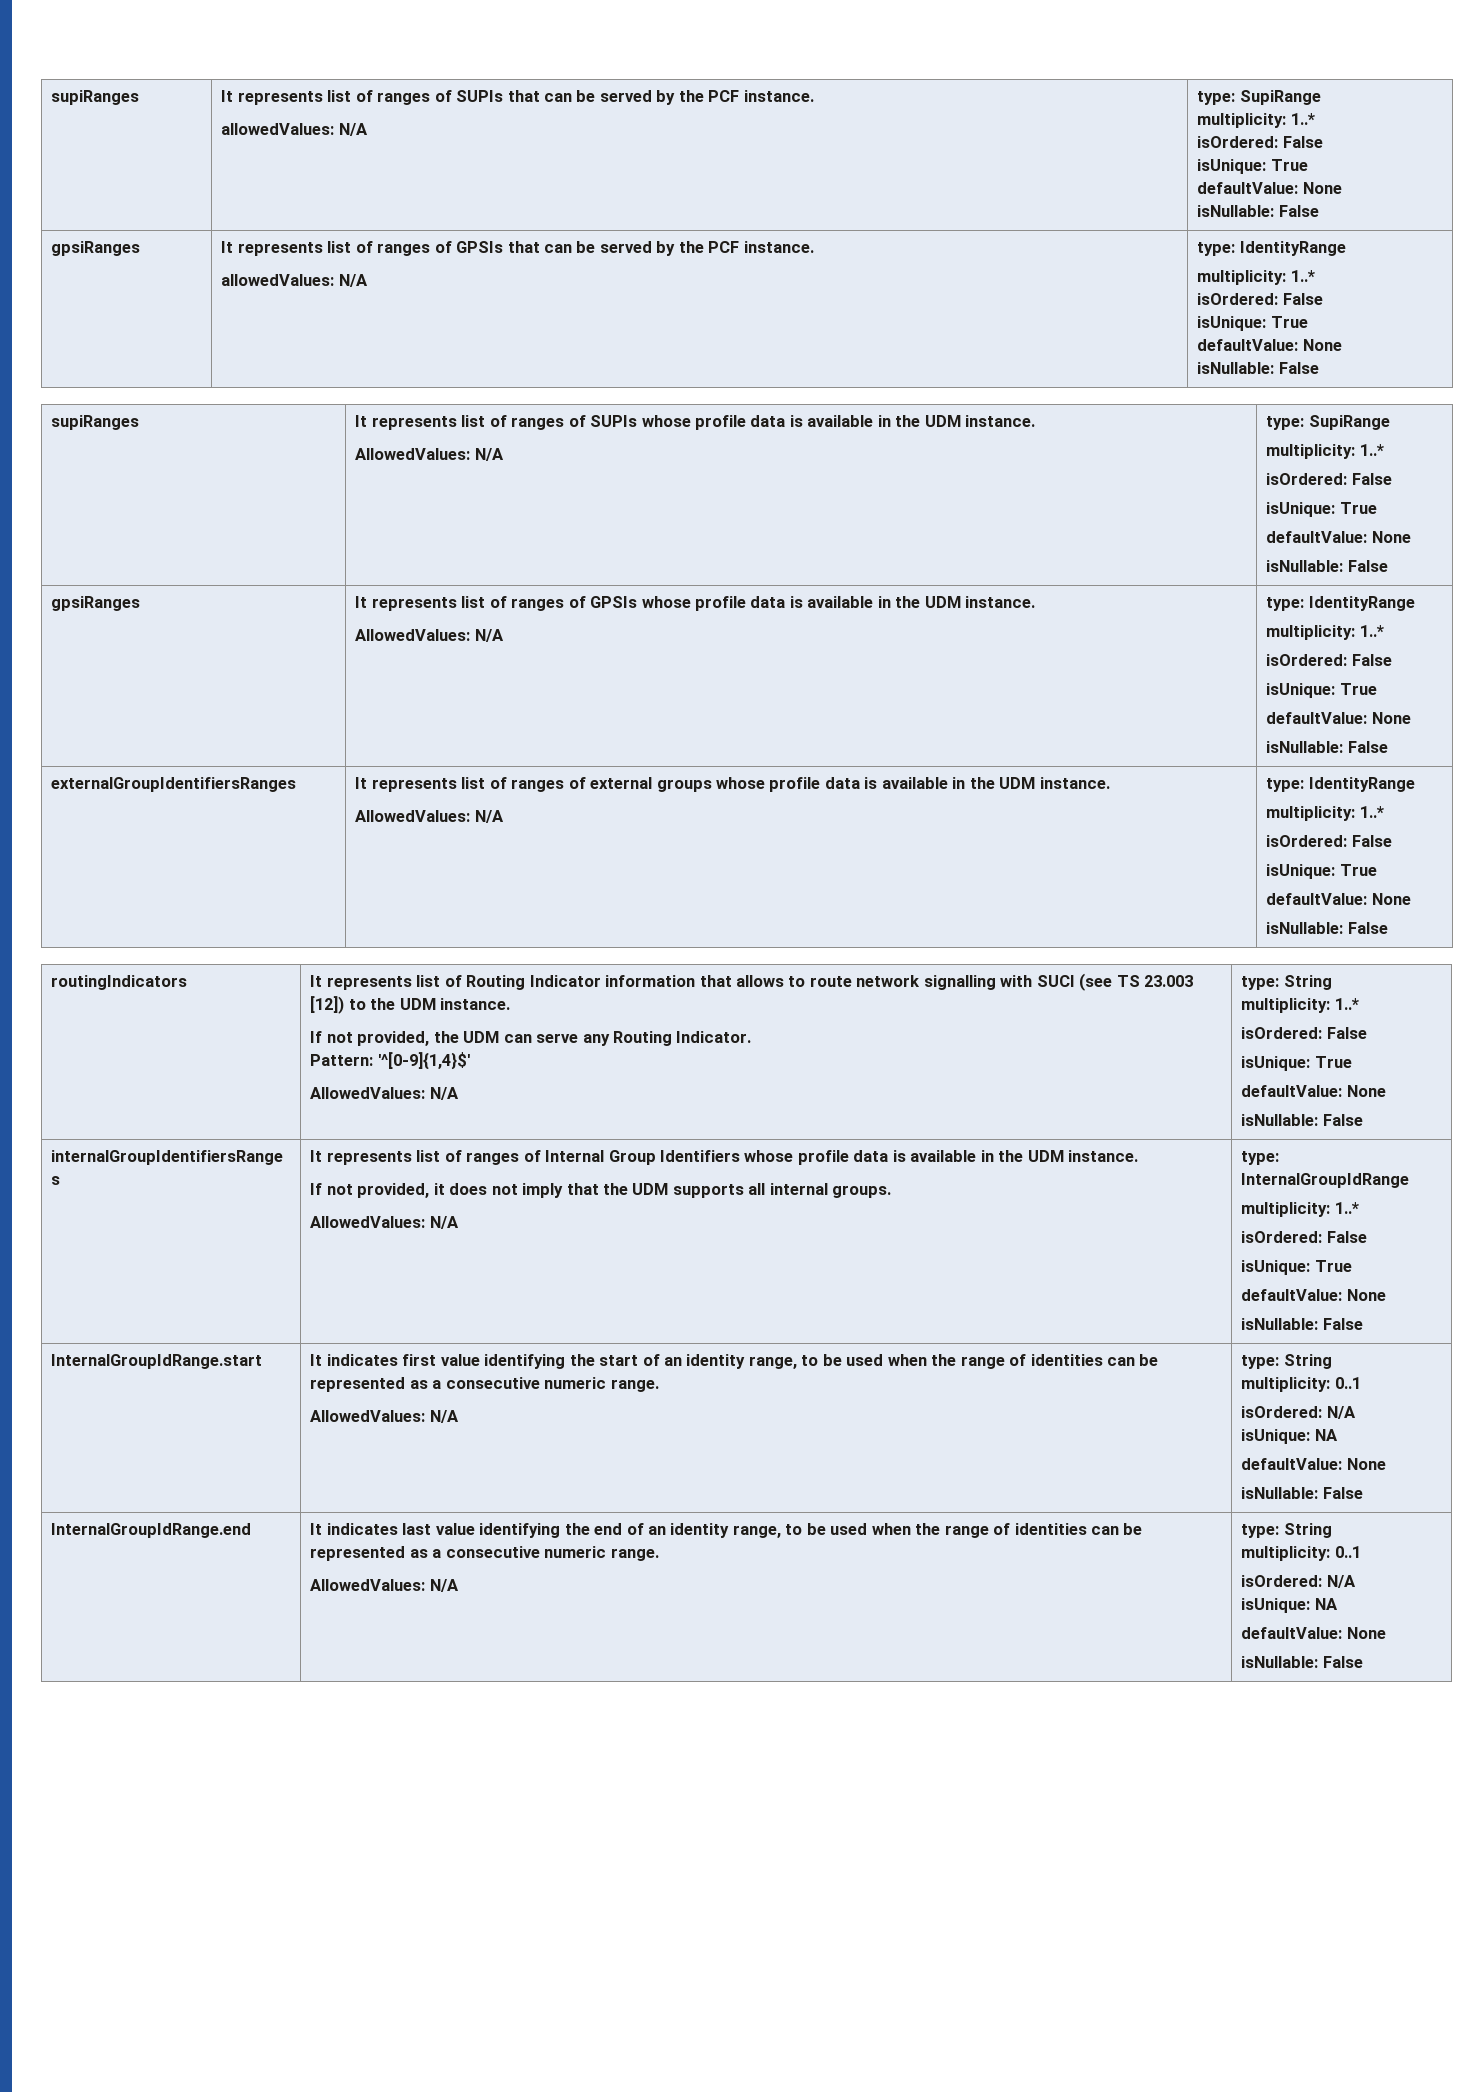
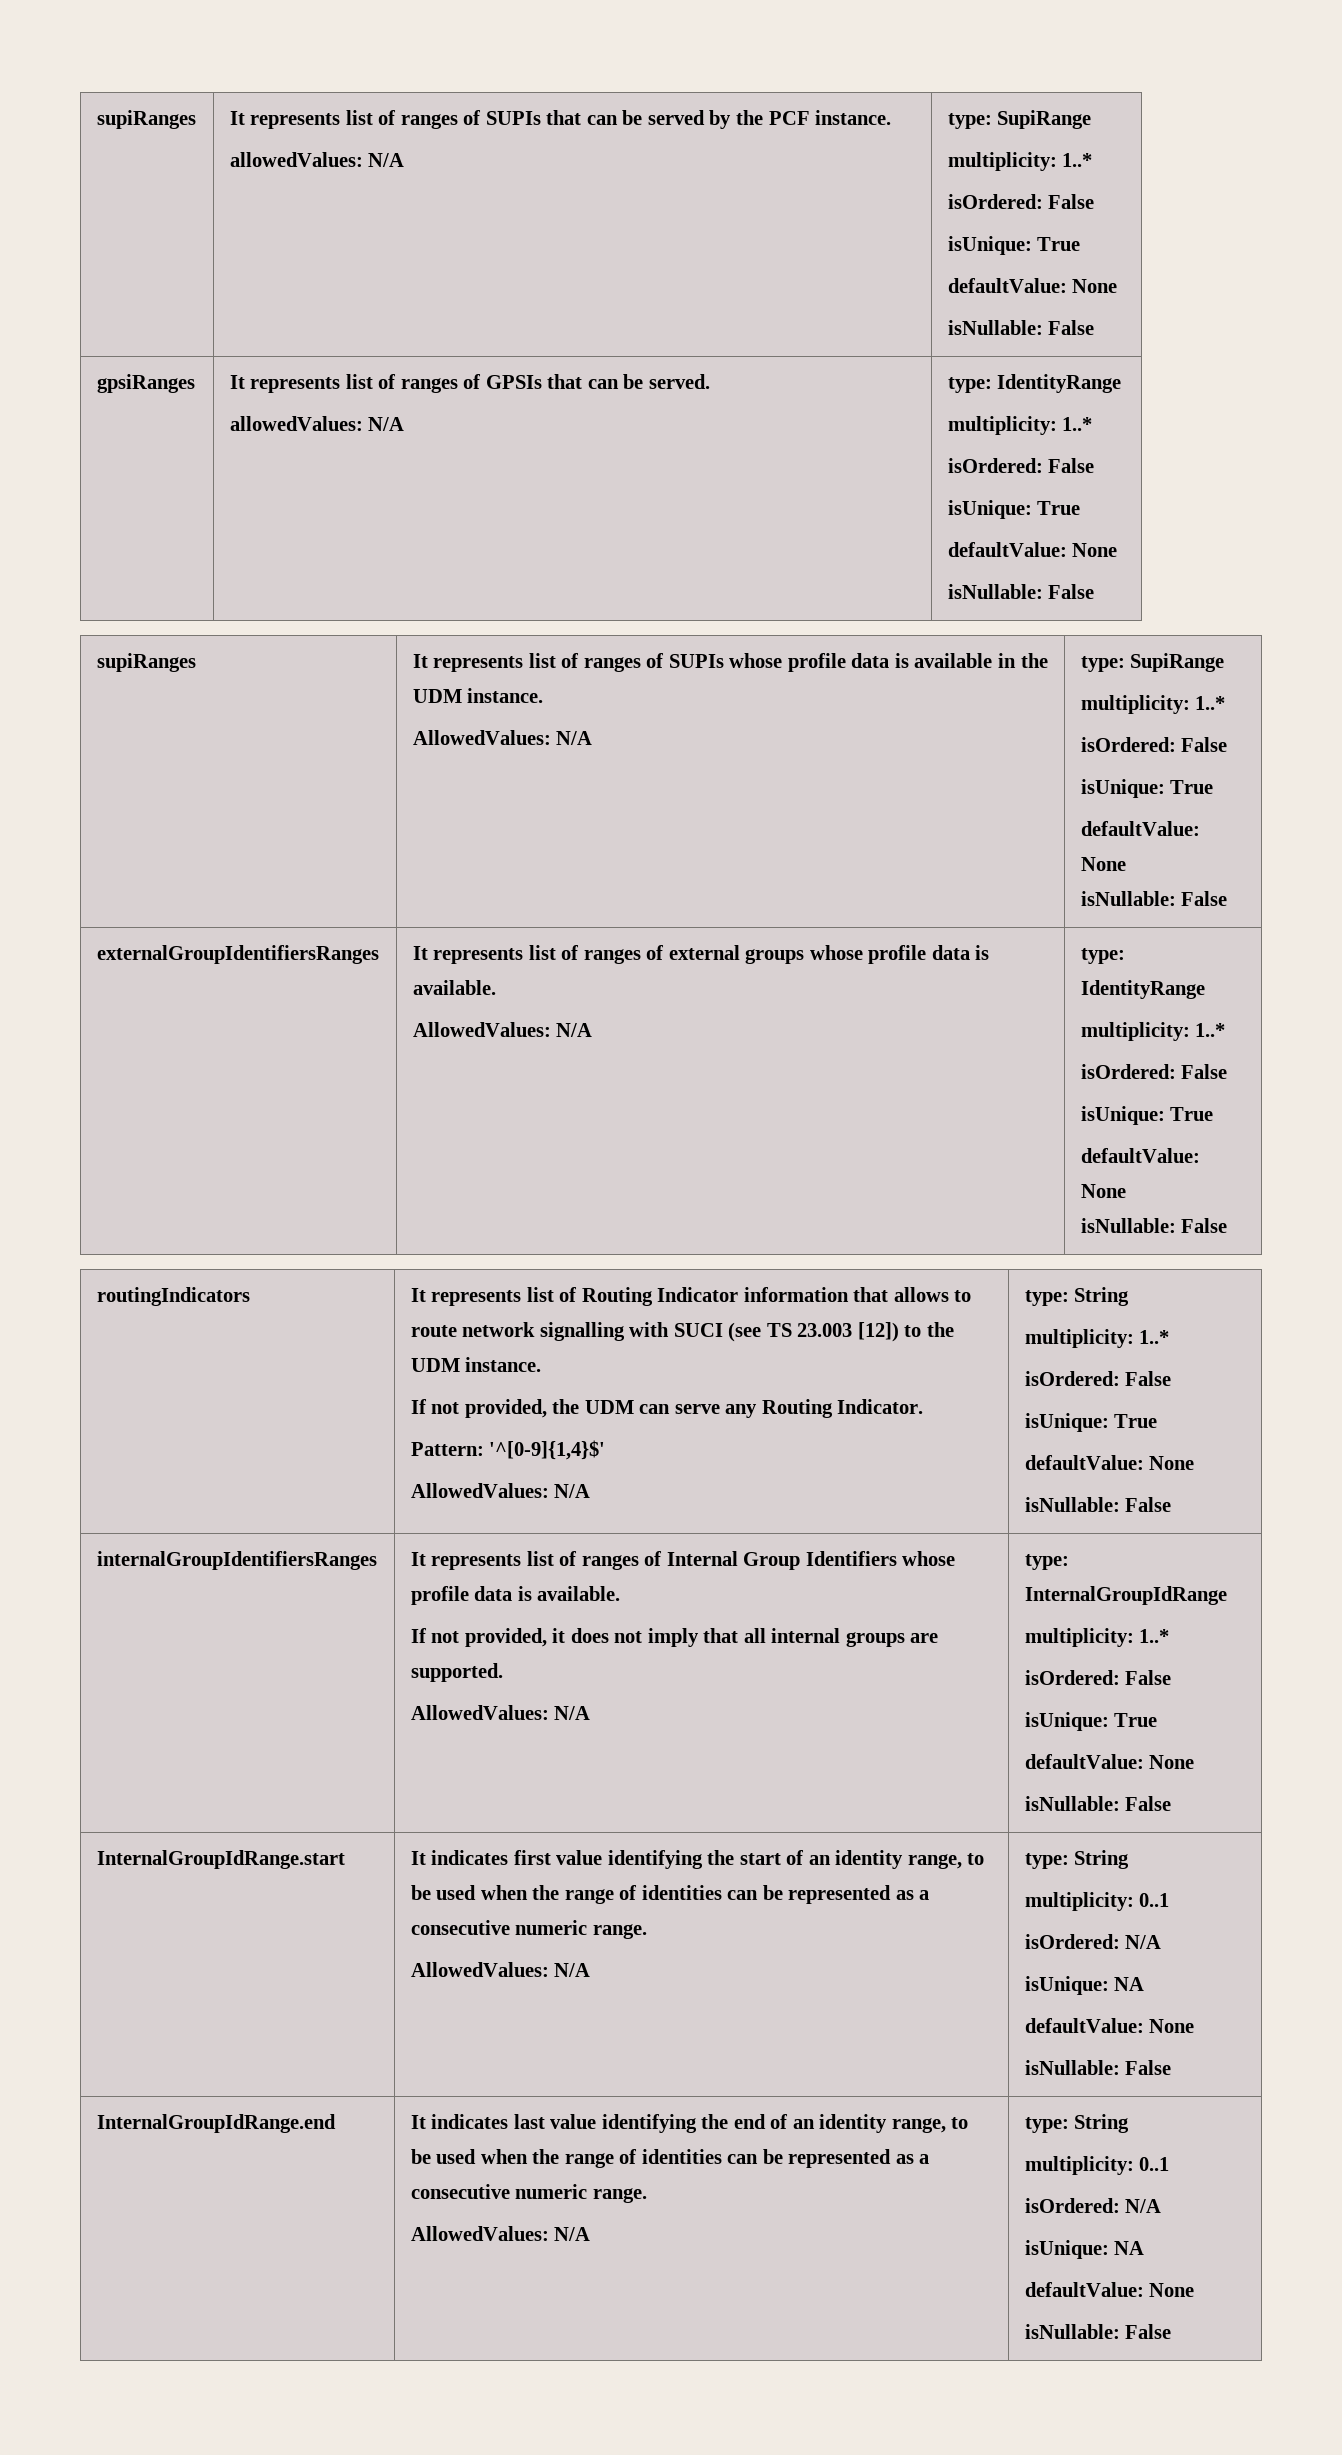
[599,241,814,256] served by the PCF instance. -> [648,374,710,389] served.
[51,596,141,611] [355,596,1036,611] [355,629,504,642] [1266,596,1415,611] [1266,625,1384,640] [1266,654,1392,666] [1266,683,1377,698] [1266,712,1411,724] [1266,741,1388,753] // gpsiRanges | It represents list of ranges of GPSIs whose profile data is available in the UDM instance. // AllowedValues: N/A | type: IdentityRange // multiplicity: 1..* // isOrdered: False // isUnique: True // defaultValue: None // isNullable: False -> (1228, 898) none
[881,777,1110,789] available in the UDM instance. -> [412,980,496,995] available.
[910,1150,1139,1162] available in the UDM instance. -> [537,1586,621,1601] available.
[603,1183,892,1198] the UDM supports all internal groups. -> [743,1628,939,1647] [410,1663,503,1682] all internal groups are supported.

